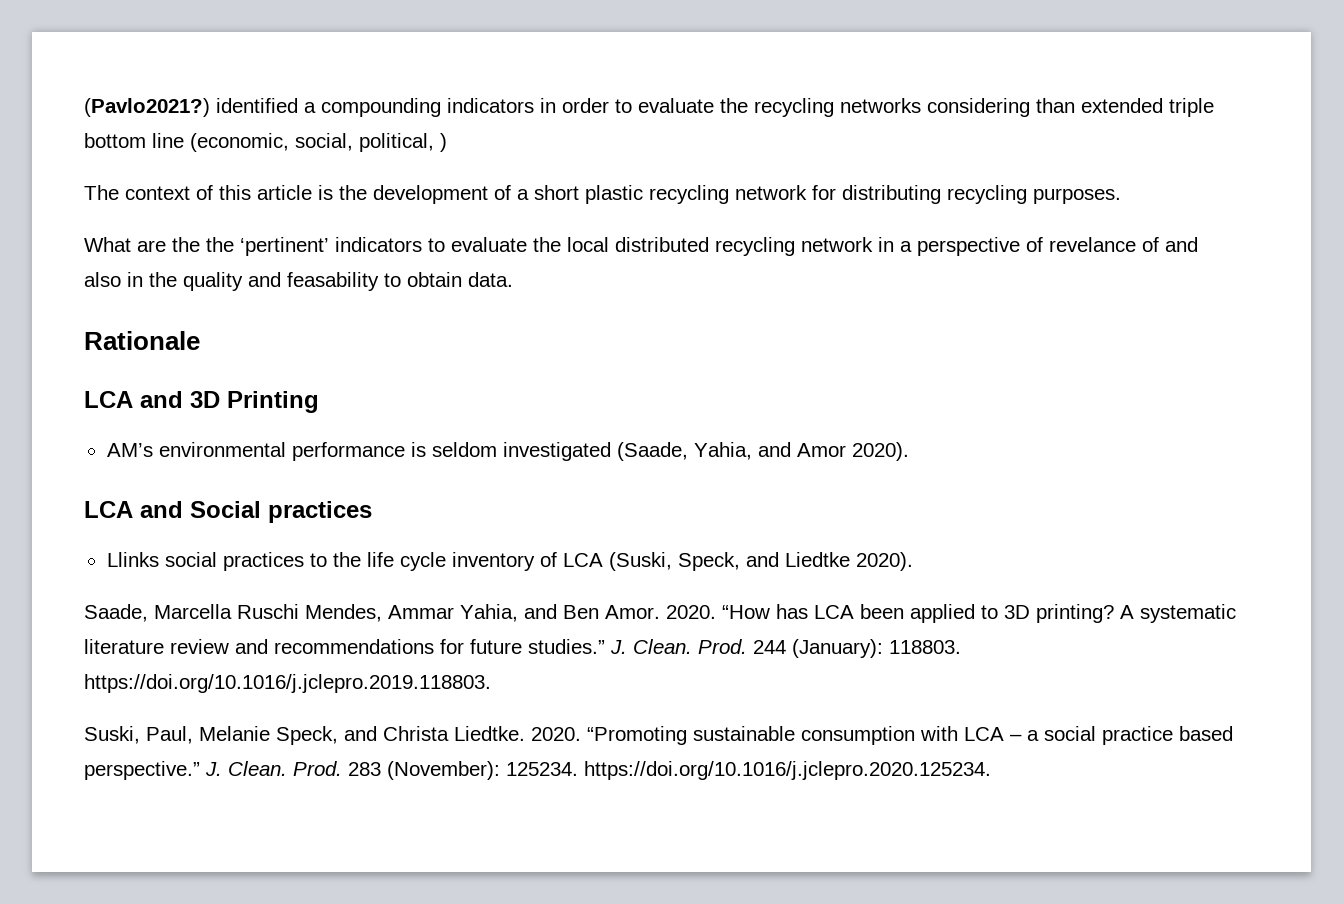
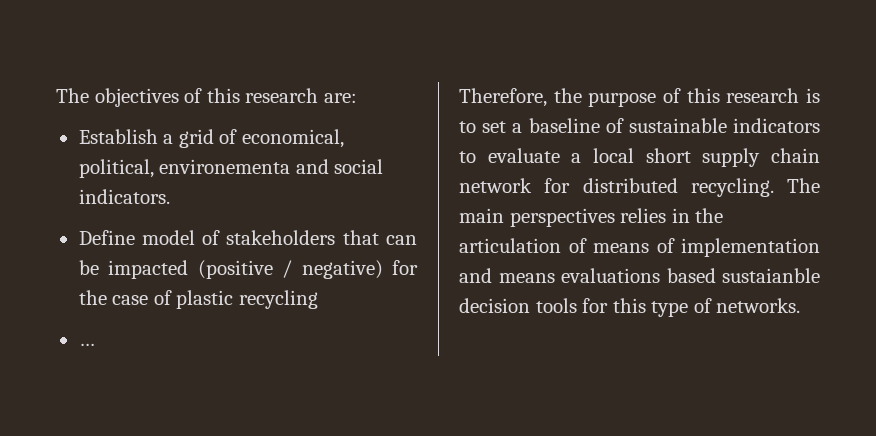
[84,98,1214,117] [84,133,447,152] [84,185,1121,204] [84,237,1198,256] [84,272,513,291] [84,331,200,350] [84,391,319,413] [106,442,909,461] [84,501,372,523] [106,552,913,571] [84,604,1236,623] [84,639,961,658] [84,674,491,693] [84,726,1233,745] [84,761,991,780] (Pavlo2021?) identified a compounding indicators in order to evaluate the recycling networks considering than extended triple bottom line (economic, social, political, ) // The context of this article is the development of a short plastic recycling network for distributing recycling purposes. // What are the the ‘pertinent’ indicators to evaluate the local distributed recycling network in a perspective of revelance of and also in the quality and feasability to obtain data. // Rationale // LCA and 3D Printing // AM’s environmental performance is seldom investigated (Saade, Yahia, and Amor 2020). // LCA and Social practices // Llinks social practices to the life cycle inventory of LCA (Suski, Speck, and Liedtke 2020). // Saade, Marcella Ruschi Mendes, Ammar Yahia, and Ben Amor. 2020. “How has LCA been applied to 3D printing? A systematic literature review and recommendations for future studies.” J. Clean. Prod. 244 (January): 118803. https://doi.org/10.1016/j.jclepro.2019.118803. // Suski, Paul, Melanie Speck, and Christa Liedtke. 2020. “Promoting sustainable consumption with LCA – a social practice based perspective.” J. Clean. Prod. 283 (November): 125234. https://doi.org/10.1016/j.jclepro.2020.125234. -> [56,88,357,107] [78,129,344,148] [78,159,384,178] [78,189,170,204] [78,230,417,245] [78,260,418,279] [78,290,318,309] [78,343,95,346] [459,88,820,107] [459,118,820,133] [459,148,820,167] [459,178,820,197] [459,208,724,227] [459,238,820,257] [459,268,820,283] [459,298,801,317] The objectives of this research are: // Establish a grid of economical, political, environementa and social indicators. // Define model of stakeholders that can be impacted (positive / negative) for the case of plastic recycling // … // Therefore, the purpose of this research is to set a baseline of sustainable indicators to evaluate a local short supply chain network for distributed recycling. The main perspectives relies in the articulation of means of implementation and means evaluations based sustaianble decision tools for this type of networks.

